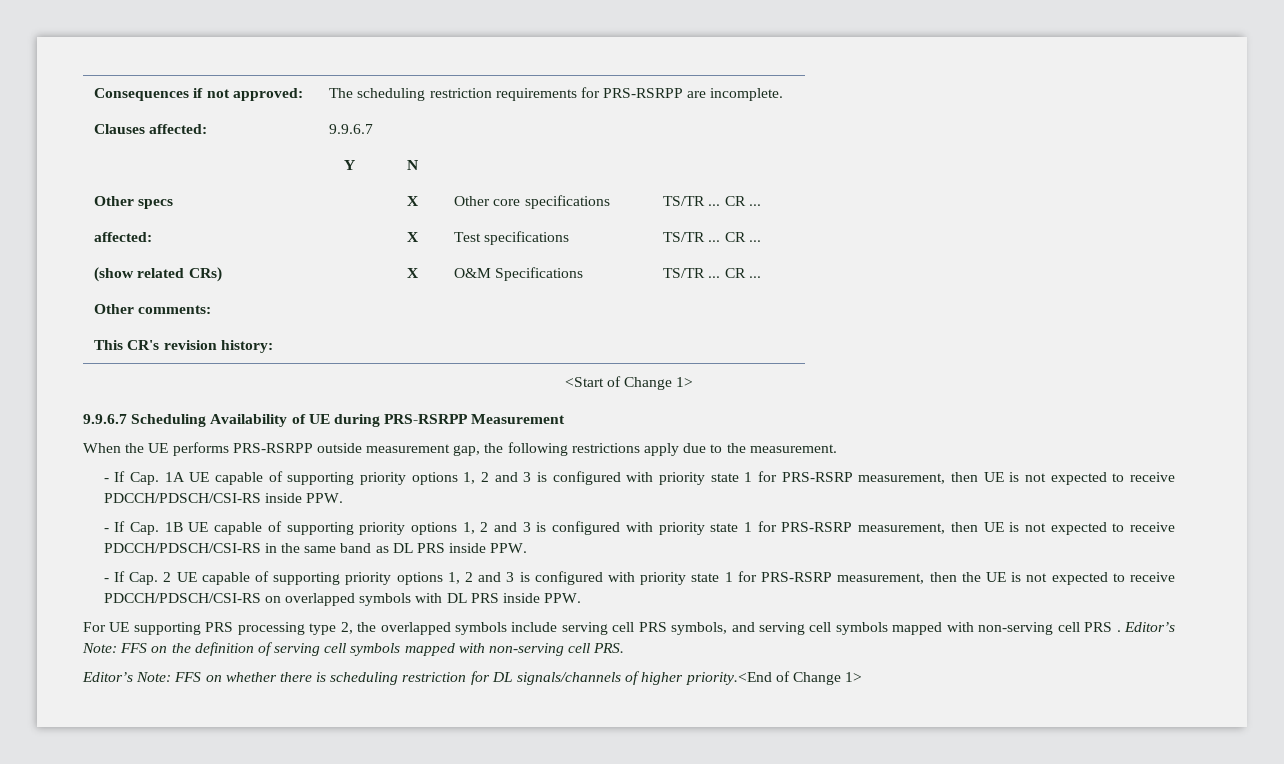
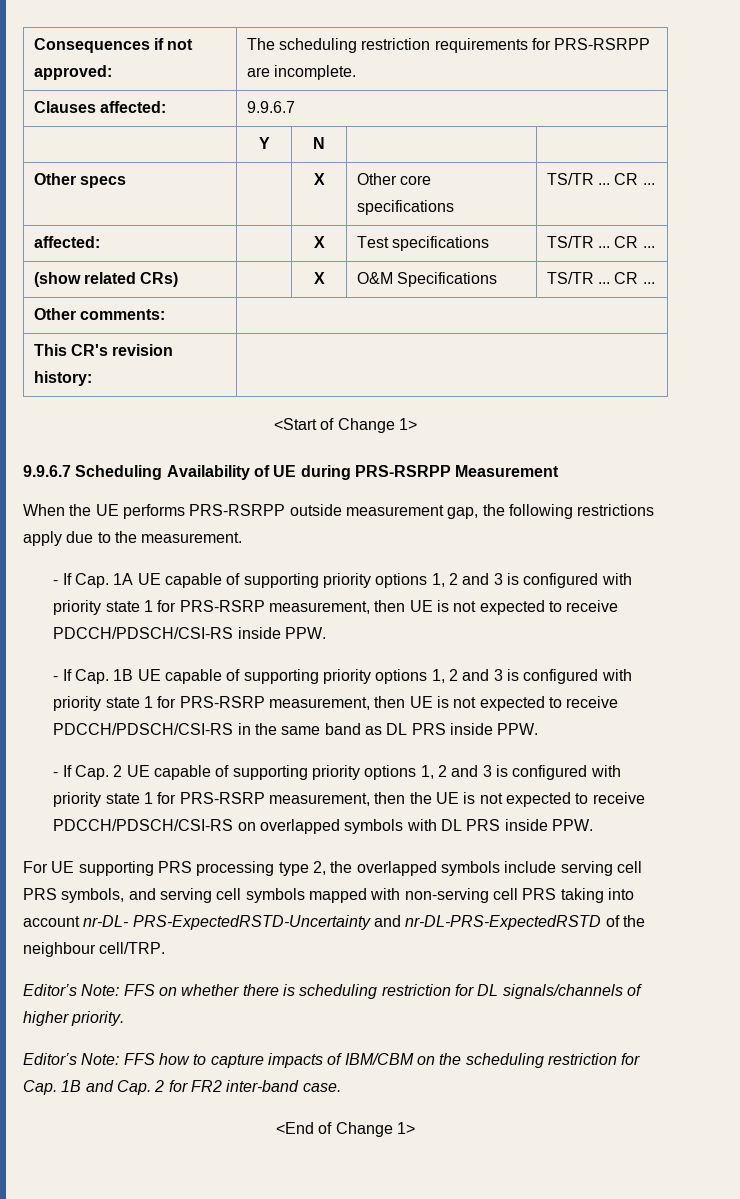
[1116,622,1176,632] [82,642,625,656] . Editor’s Note: FFS on the definition of serving cell symbols mapped with non-serving cell PRS. -> [560,888,634,903] [23,915,645,930] [23,942,166,957] taking into account nr-DL- PRS-ExpectedRSTD-Uncertainty and nr-DL-PRS-ExpectedRSTD of the neighbour cell/TRP.
[685,672,772,685] priority.<End -> [71,1011,125,1026] [23,1053,641,1068] [23,1080,341,1095] [276,1122,315,1134] priority. // Editor’s Note: FFS how to capture impacts of IBM/CBM on the scheduling restriction for Cap. 1B and Cap. 2 for FR2 inter-band case. // <End

